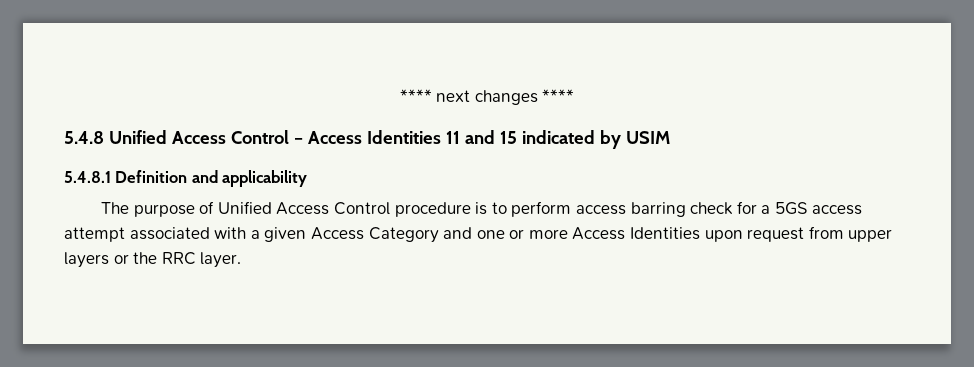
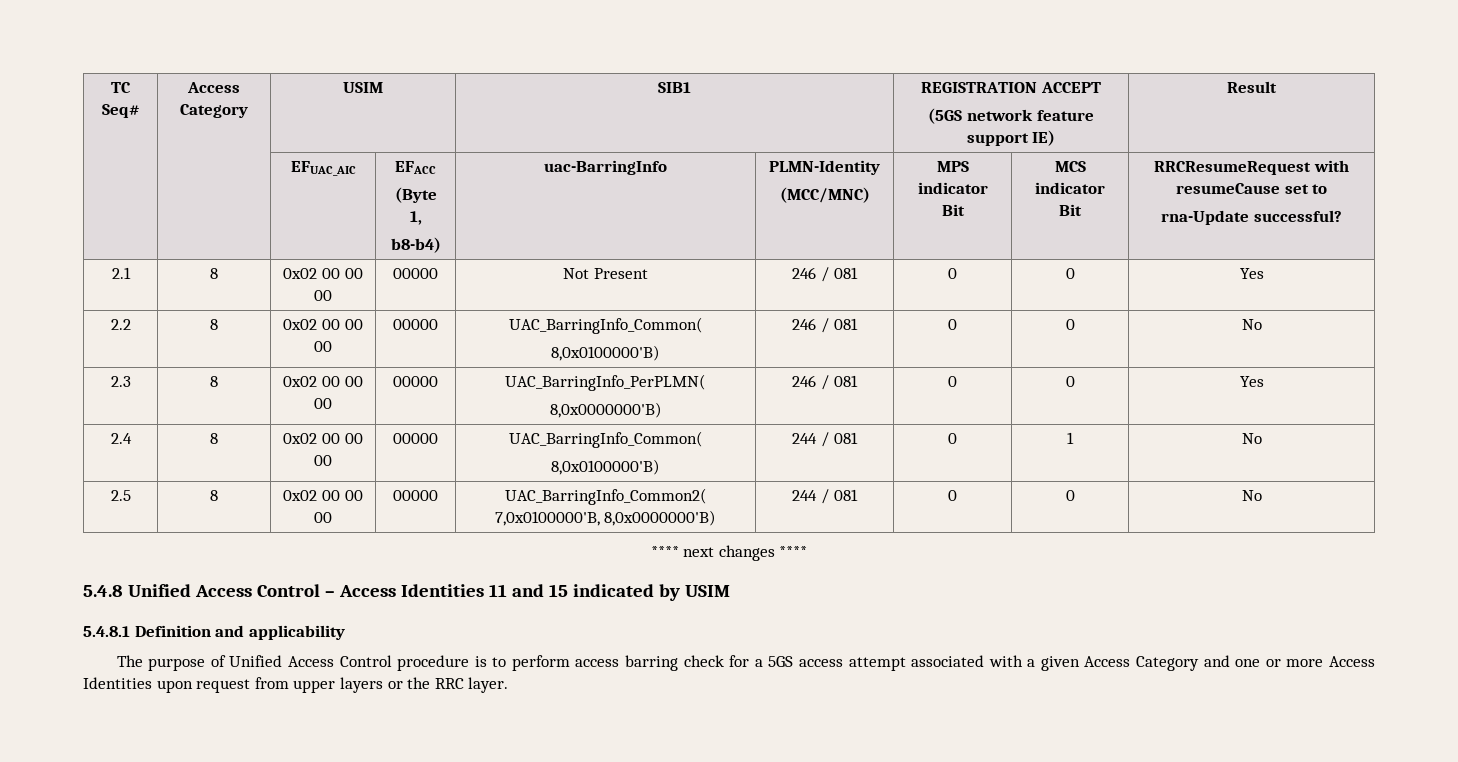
(399, 95) none -> [111,82,131,93] [101,104,140,118] [187,82,240,93] [180,104,248,118] [343,82,383,93] [658,82,691,93] [921,82,1101,93] [928,108,1094,124] [966,130,1056,146] [1227,81,1277,93] [290,161,356,176] [395,161,436,174] [394,187,437,203] [409,211,422,225] [390,237,441,253] [544,160,667,175] [769,160,880,175] [779,187,870,203] [936,161,969,172] [917,182,988,194] [941,204,965,216] [1054,161,1086,172] [1035,182,1105,194] [1059,204,1082,216] [1154,160,1349,175] [1175,183,1328,194] [1161,210,1342,225] [111,267,131,279] [210,268,218,279] [283,268,363,279] [314,290,332,301] [393,268,438,279] [563,268,648,279] [792,267,858,282] [948,268,957,279] [1065,268,1075,279] [1239,268,1264,279] [110,319,131,330] [210,319,218,330] [283,319,363,330] [314,341,332,352] [393,319,438,330] [508,317,703,334] [551,345,660,361] [792,318,858,333] [948,319,957,330] [1065,319,1075,330] [1241,319,1262,330] [110,376,131,387] [210,376,218,387] [283,376,363,387] [314,398,332,409] [393,376,438,387] [505,374,706,391] [549,402,662,418] [792,375,858,390] [948,376,957,387] [1065,376,1075,387] [1239,376,1264,387] [110,433,132,444] [210,433,218,444] [283,433,363,444] [314,455,332,466] [393,433,438,444] [508,431,703,448] [551,459,660,475] [792,432,858,447] [948,433,957,444] [1067,432,1074,444] [1241,433,1262,444] [110,490,131,501] [210,490,218,501] [283,490,363,501] [314,512,332,523] [393,490,438,501] [504,488,707,505] [494,510,717,526] [792,489,858,504] [948,490,957,501] [1065,490,1075,501] [1241,490,1262,501] TC Seq# | Access Category | USIM | SIB1 | REGISTRATION ACCEPT // (5GS network feature support IE) | Result // | | EFUAC_AIC | EFACC // (Byte 1, // b8-b4) | uac-BarringInfo | PLMN-Identity // (MCC/MNC) | MPS indicator Bit | MCS indicator Bit | RRCResumeRequest with resumeCause set to // rna-Update successful? // 2.1 | 8 | 0x02 00 00 00 | 00000 | Not Present | 246 / 081 | 0 | 0 | Yes // 2.2 | 8 | 0x02 00 00 00 | 00000 | UAC_BarringInfo_Common( // 8,0x0100000'B) | 246 / 081 | 0 | 0 | No // 2.3 | 8 | 0x02 00 00 00 | 00000 | UAC_BarringInfo_PerPLMN( // 8,0x0000000'B) | 246 / 081 | 0 | 0 | Yes // 2.4 | 8 | 0x02 00 00 00 | 00000 | UAC_BarringInfo_Common( // 8,0x0100000'B) | 244 / 081 | 0 | 1 | No // 2.5 | 8 | 0x02 00 00 00 | 00000 | UAC_BarringInfo_Common2( 7,0x0100000'B, 8,0x0000000'B) | 244 / 081 | 0 | 0 | No //

